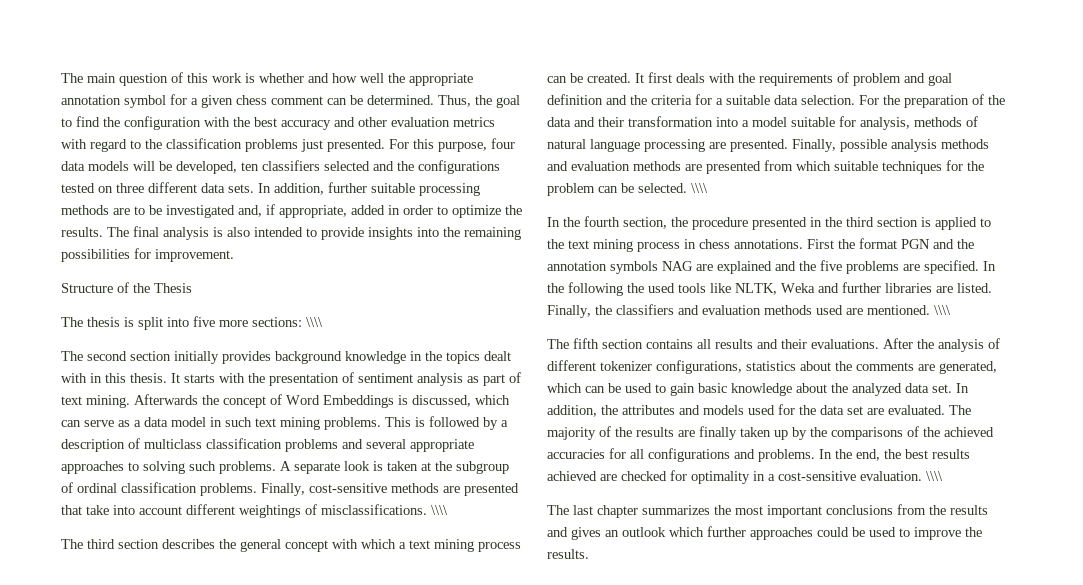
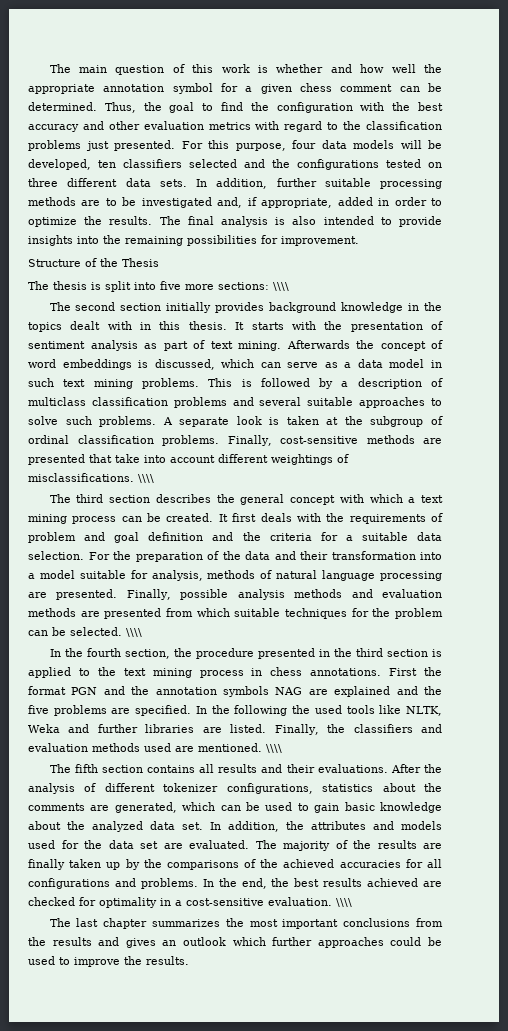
[286,395,394,408] Word Embeddings -> [28,359,132,370] word embeddings
[410,439,474,452] appropriate -> [307,397,354,406] suitable
[143,461,185,474] solving -> [28,416,58,425] solve

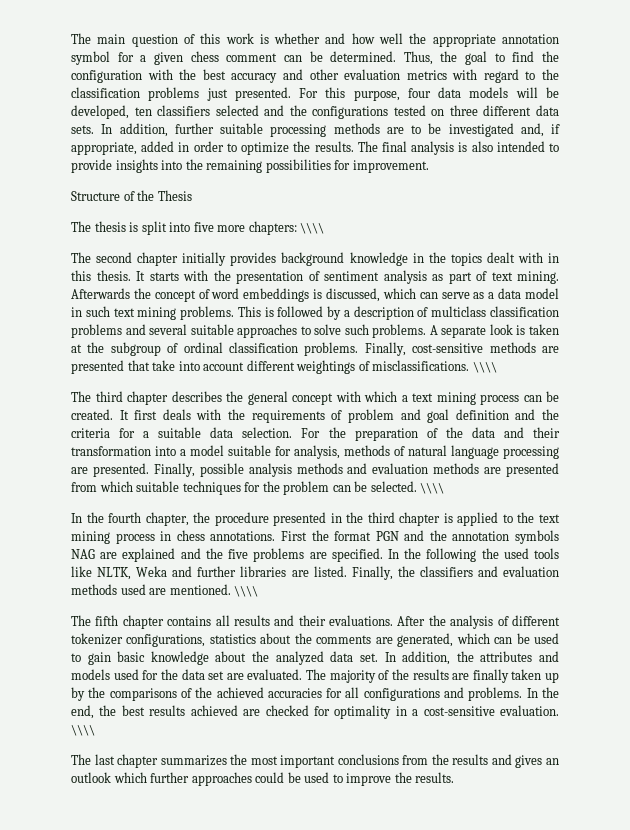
[218,282,269,290] sections: -> [248,221,297,235] chapters:
[120,303,162,311] section -> [137,252,179,266] chapter
[109,495,151,503] section -> [127,391,168,405] chapter
[124,649,170,659] section, -> [145,512,189,526] chapter,
[386,649,428,657] section -> [399,512,441,526] chapter
[101,765,143,773] section -> [122,615,164,629] chapter

